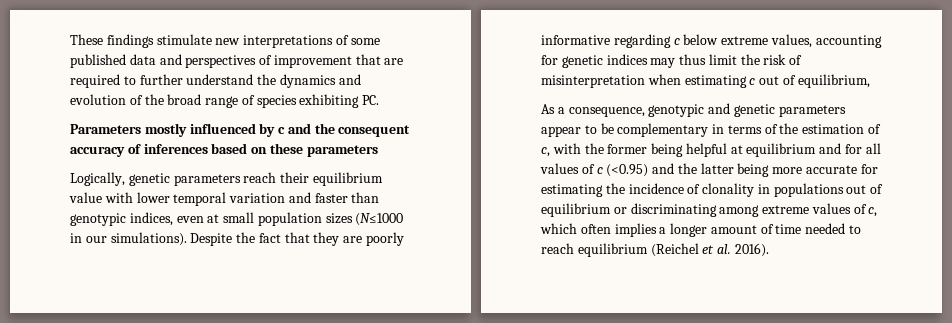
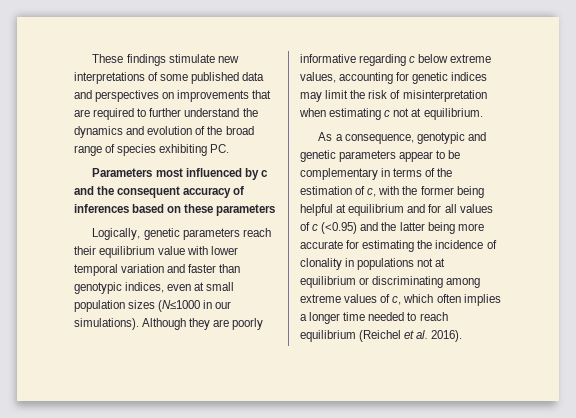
[259,55,352,68] of improvement -> [162,90,250,102] on improvements
[144,123,187,137] mostly -> [155,168,183,177] most
[190,232,310,246] Despite the fact that -> [142,318,187,330] Although
[679,54,707,65] thus -> (322, 97) none
[759,74,870,88] out of equilibrium, -> [393,108,483,120] not at equilibrium.
[846,184,884,194] out of -> [417,258,446,267] not at
[710,224,774,234] amount of -> (341, 318) none

